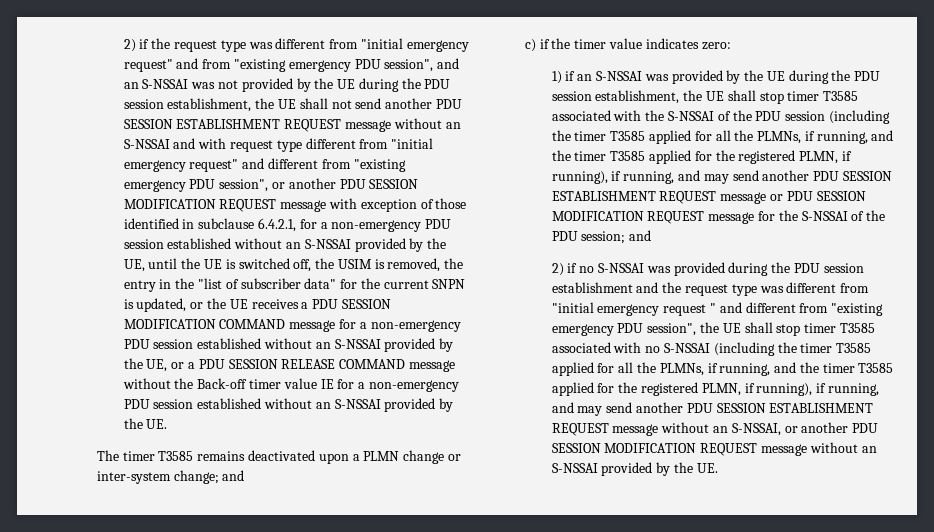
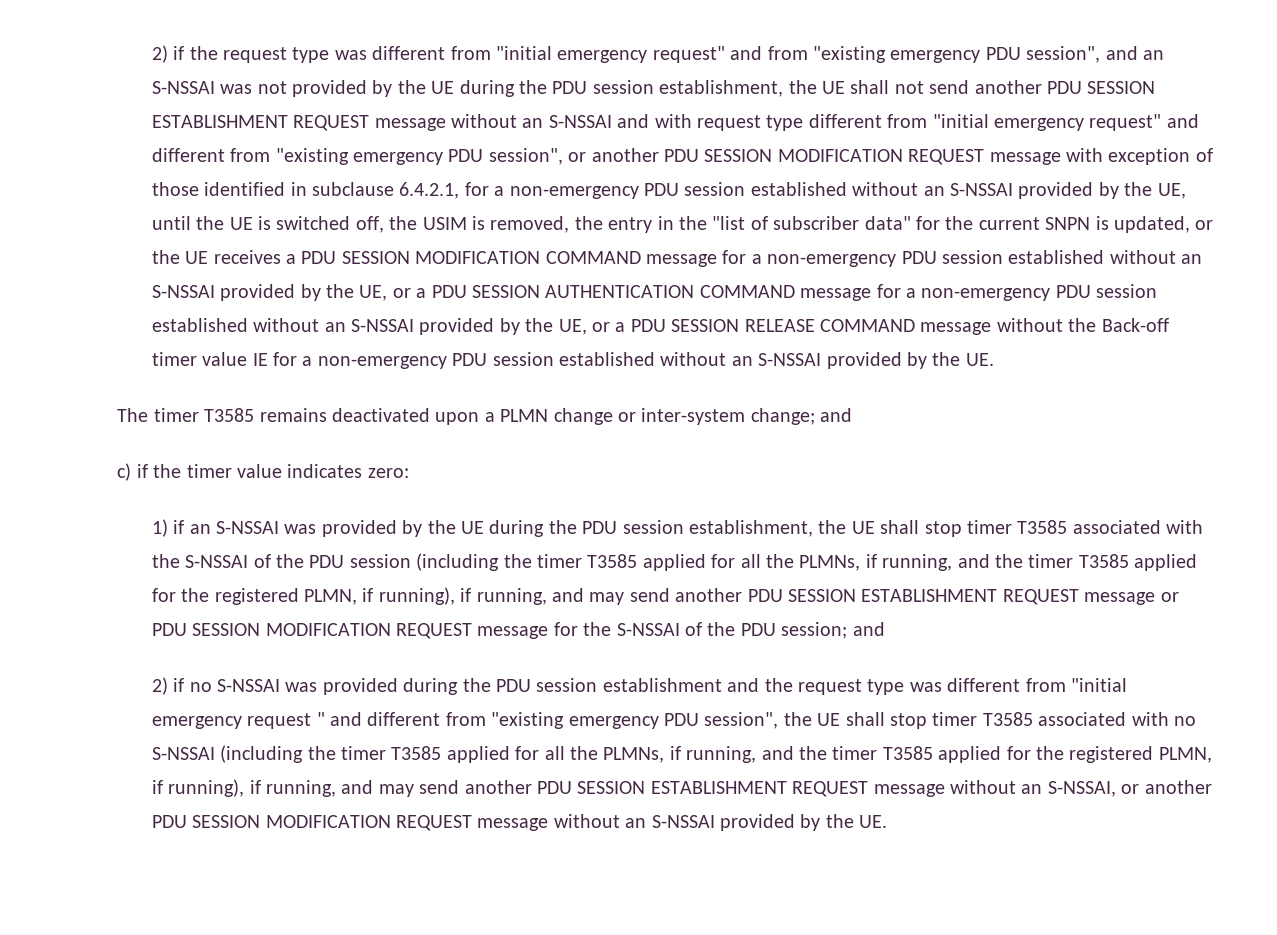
(278, 364) none -> [545,284,1158,301] [151,318,740,335] AUTHENTICATION COMMAND message for a non-emergency PDU session established without an S-NSSAI provided by the UE, or a PDU SESSION

